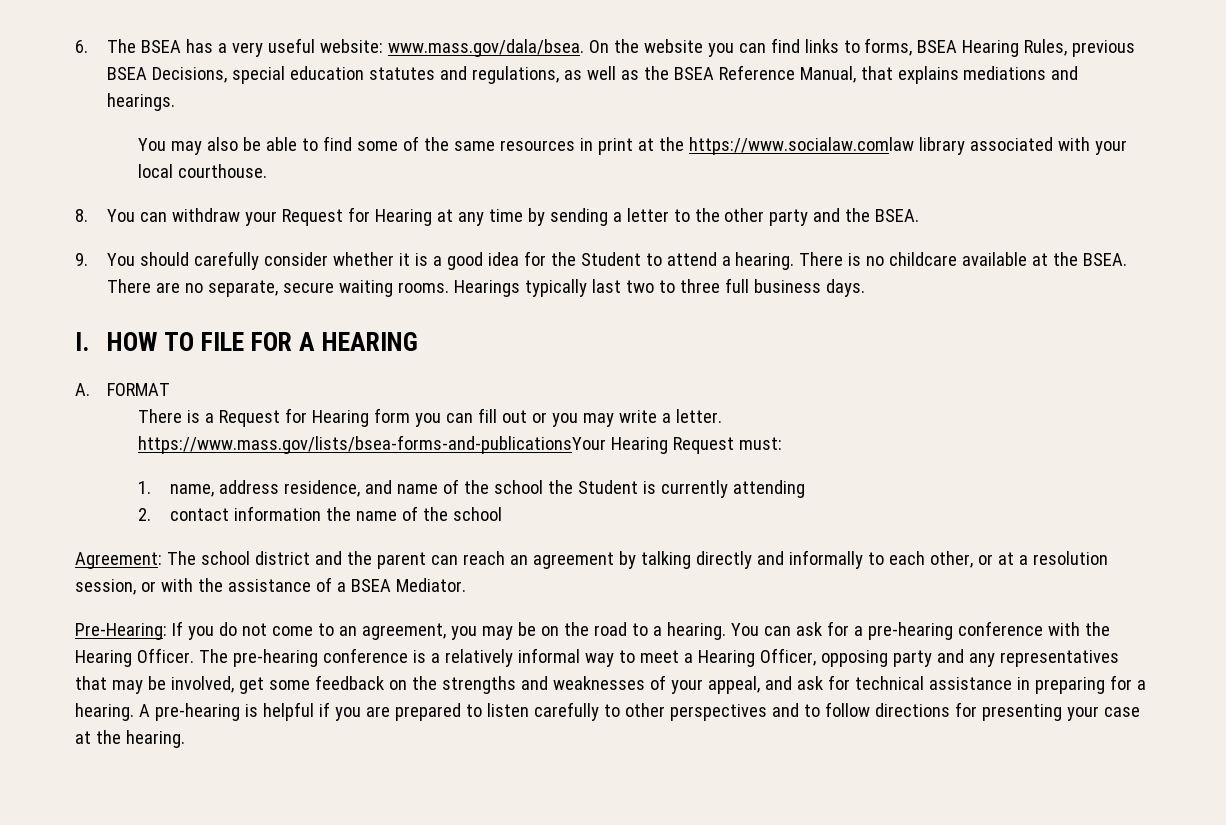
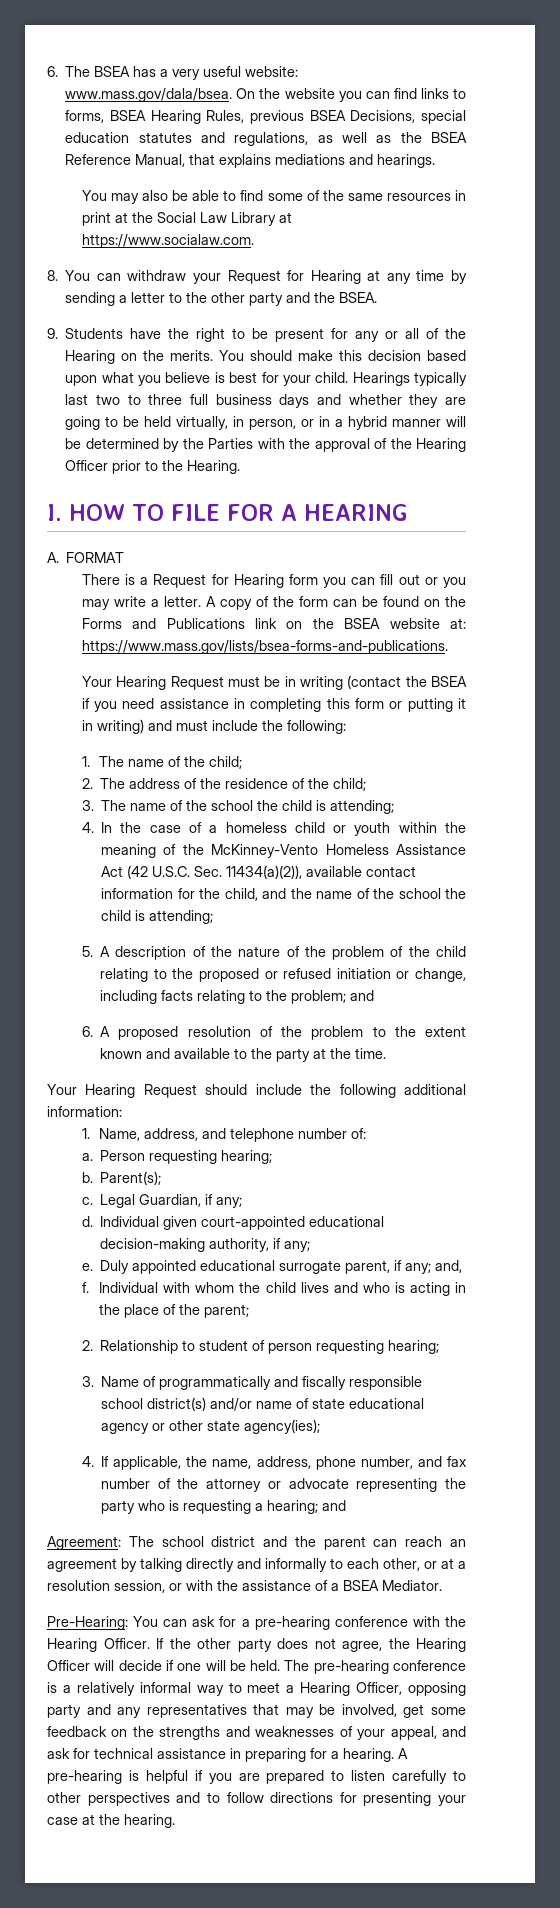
[689,137,1128,155] [138,164,268,178] https://www.socialaw.comlaw library associated with your local courthouse. -> [156,212,292,226] [81,234,254,248] Social Law Library at https://www.socialaw.com.
[106,251,1128,270] [106,279,449,297] You should carefully consider whether it is a good idea for the Student to attend a hearing. There is no childcare available at the BSEA. There are no separate, secure waiting rooms. -> [65,328,467,342] [65,350,467,364] [65,372,349,386] Students have the right to be present for any or all of the Hearing on the merits. You should make this decision based upon what you believe is best for your child.
[825,279,865,297] days. -> [279,394,467,408] [65,416,467,430] [65,438,467,452] [65,460,241,474] days and whether they are going to be held virtually, in person, or in a hybrid manner will be determined by the Parties with the approval of the Hearing Officer prior to the Hearing.
[138,435,783,454] [138,479,805,498] [138,506,321,521] https://www.mass.gov/lists/bsea-forms-and-publicationsYour Hearing Request must: // 1. name, address residence, and name of the school the Student is currently attending // 2. contact information -> [205,596,467,610] [81,618,466,629] [81,640,448,654] [81,675,467,690] [81,698,467,712] [81,719,346,734] [81,756,243,769] [81,778,367,791] [81,800,395,814] [81,822,466,836] [101,844,466,858] [101,865,417,879] [101,888,287,901] A copy of the form can be found on the Forms and Publications link on the BSEA website at: https://www.mass.gov/lists/bsea-forms-and-publications. // Your Hearing Request must be in writing (contact the BSEA if you need assistance in completing this form or putting it in writing) and must include the following: // 1. The name of the child; // 2. The address of the residence of the child; // 3. The name of the school the child is attending; // 4. In the case of a homeless child or youth within the meaning of the McKinney-Vento Homeless Assistance Act (42 U.S.C. Sec. 11434(a)(2)), available contact information for the child, and
(502, 514) none -> [444,888,466,899] [101,910,214,924] [81,946,466,960] [100,968,466,982] [100,990,375,1004] [81,1026,466,1040] [100,1048,387,1062] [47,1084,466,1098] [47,1106,122,1117] [81,1128,367,1142] [81,1150,273,1164] [81,1171,162,1185] [81,1194,243,1208] [81,1216,385,1230] [100,1238,311,1252] [81,1260,463,1274] [81,1282,467,1296] [99,1304,250,1318] [81,1340,440,1354] [81,1376,423,1390] [101,1397,425,1411] [101,1419,321,1434] [81,1456,467,1470] [101,1478,466,1492] [101,1500,347,1514] the child is attending; // 5. A description of the nature of the problem of the child relating to the proposed or refused initiation or change, including facts relating to the problem; and // 6. A proposed resolution of the problem to the extent known and available to the party at the time. // Your Hearing Request should include the following additional information: // 1. Name, address, and telephone number of: // a. Person requesting hearing; // b. Parent(s); // c. Legal Guardian, if any; // d. Individual given court-appointed educational decision-making authority, if any; // e. Duly appointed educational surrogate parent, if any; and, // f. Individual with whom the child lives and who is acting in the place of the parent; // 2. Relationship to student of person requesting hearing; // 3. Name of programmatically and fiscally responsible school district(s) and/or name of state educational agency or other state agency(ies); // 4. If applicable, the name, address, phone number, and fax number of the attorney or advocate representing the party who is requesting a hearing; and
[171,621,726,640] If you do not come to an agreement, you may be on the road to a hearing. -> (128, 1623) none
(194, 655) none -> [156,1638,466,1652] [47,1660,281,1671] If the other party does not agree, the Hearing Officer will decide if one will be held.

